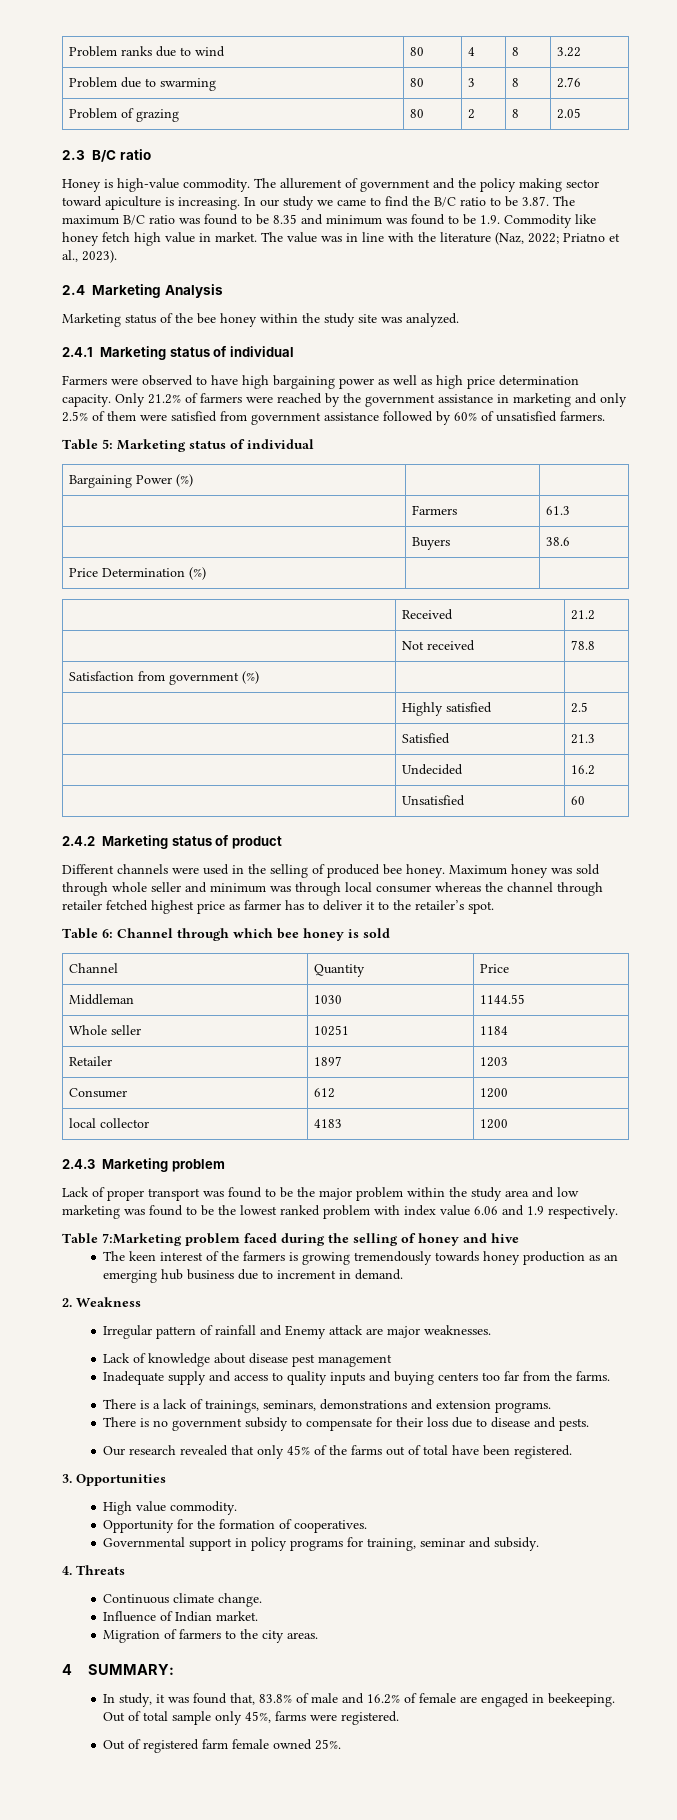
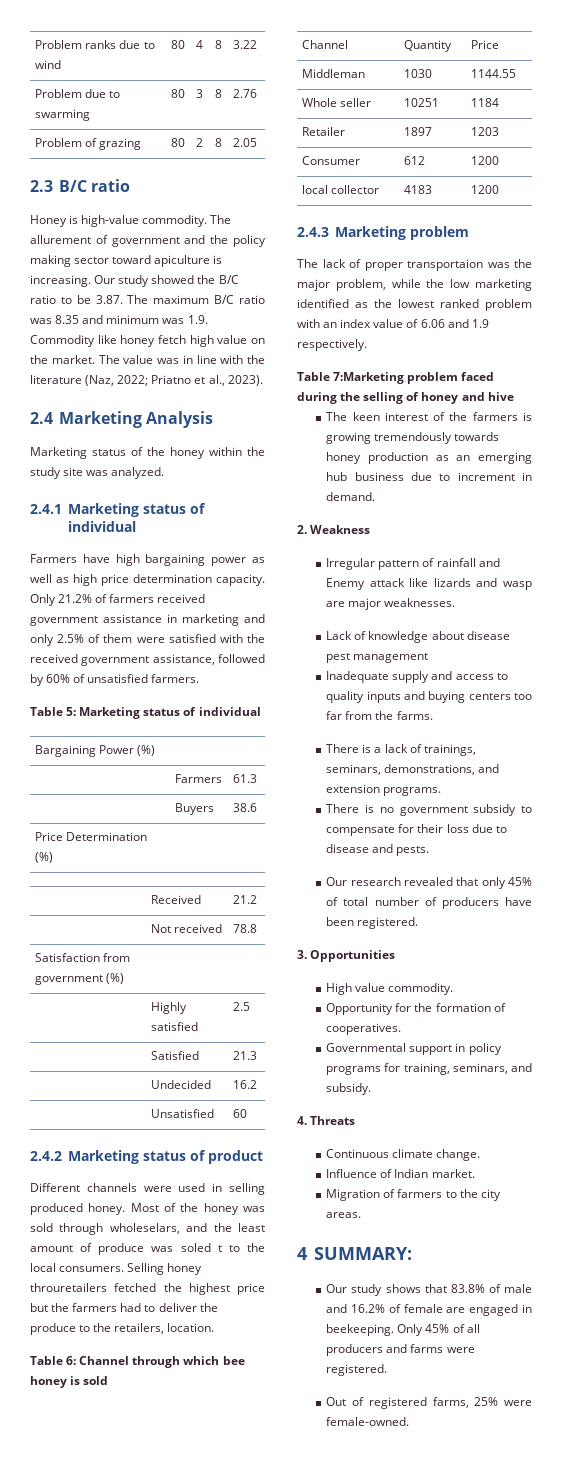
[244,196,409,210] In our study we came to find -> [94,275,195,287] Our study showed
[204,214,269,225] found to be -> (52, 321) none
[411,214,476,225] found to be -> (185, 321) none
[199,233,211,242] in -> [250,338,265,344] [30,355,48,364] on the
[197,313,216,324] bee -> (165, 451) none
[111,375,207,386] were observed to -> (77, 558) none
[246,393,361,407] were reached by the -> [157,594,206,603] received
[220,411,379,425] from government assistance -> [219,634,265,643] [30,654,215,666] with the received government assistance,
[248,864,600,878] [62,882,603,896] [62,900,494,914] the selling of produced bee honey. Maximum honey was sold through whole seller and minimum was through local consumer whereas the channel through retailer fetched highest price as farmer has to deliver it to the retailer’s spot. -> [229,1183,265,1195] [30,1203,266,1215] [30,1223,265,1235] [30,1243,265,1255] [30,1263,203,1275] [30,1283,265,1295] [30,1303,218,1312] [30,1323,215,1335] selling produced honey. Most of the honey was sold through wholeselars, and the least amount of produce was soled t to the local consumers. Selling honey throuretailers fetched the highest price but the farmers had to deliver the produce to the retailers, location.
[62,1187,579,1201] [62,1205,214,1219] Lack of proper transport was found to be the major problem within the study area and low marketing was found to be -> [297,259,532,271] [297,279,532,291] [297,299,368,308] The lack of proper transportaion was the major problem, while the low marketing identified as
(400, 1210) none -> [323,322,338,328] an
(470, 1210) none -> [406,319,419,328] of
(364, 1330) none -> [409,578,532,590] like lizards and wasp
[320,1399,408,1410] demonstrations -> [384,764,476,775] demonstrations,
[329,1445,449,1456] the farms out of total -> [343,897,499,909] total number of producers
[420,1538,466,1547] seminar -> [452,1063,508,1074] seminars,
[103,1693,256,1707] In study, it was found that, -> [326,1284,447,1296] Our study shows that
[103,1711,272,1725] Out of total sample only 45%, -> [397,1324,480,1336] [326,1344,408,1356] Only 45% of all producers and
[202,1739,342,1750] farm female owned 25%. -> [432,1397,532,1408] [326,1417,410,1426] farms, 25% were female-owned.

